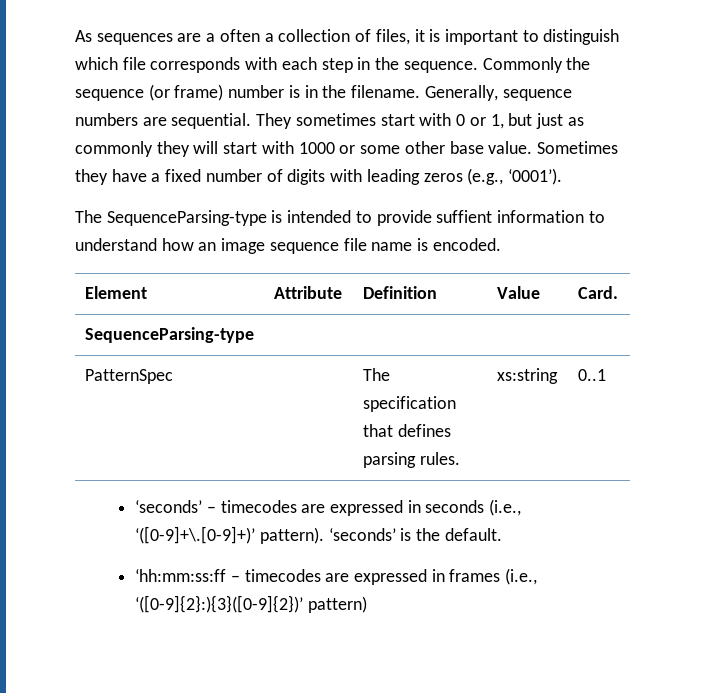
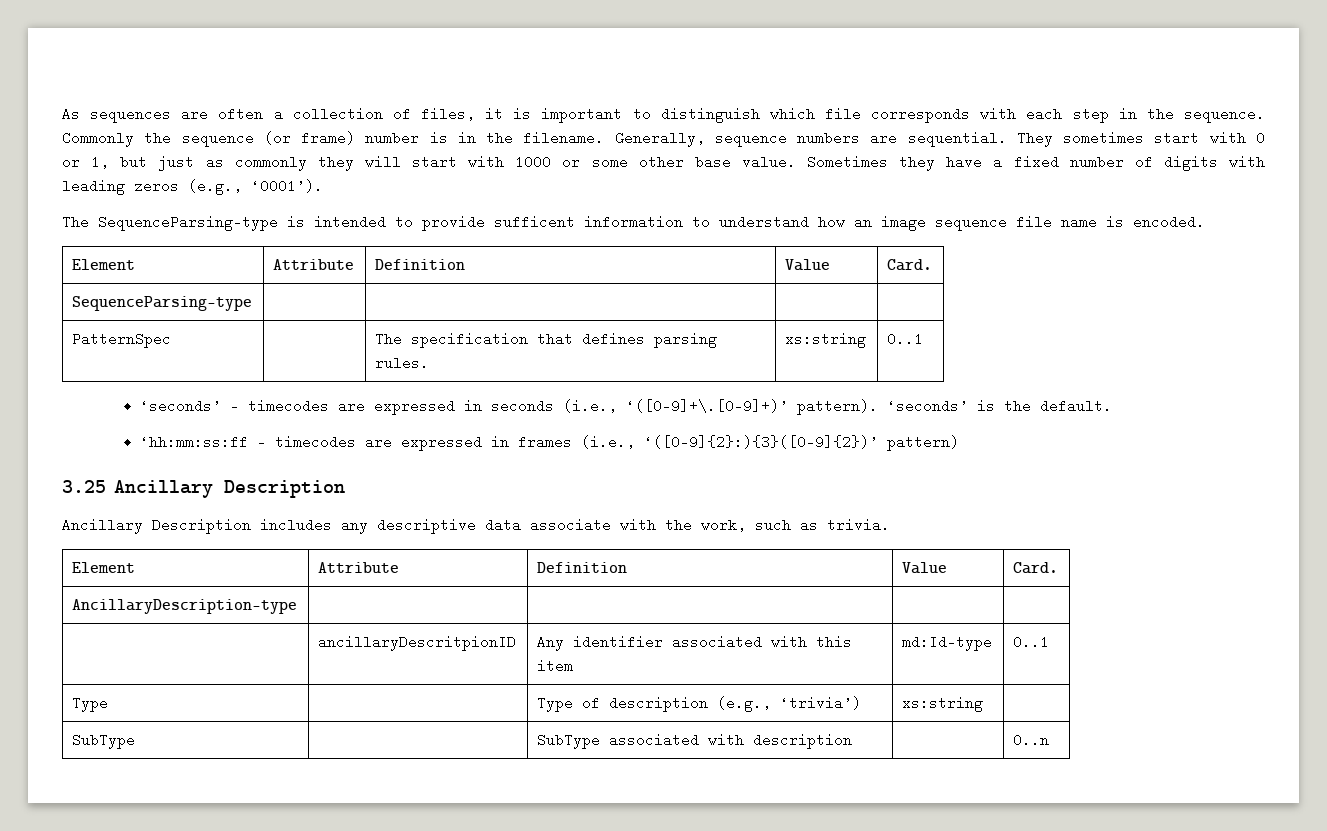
[206,33,216,42] a -> (209, 114) none
[436,210,493,223] suffient -> [494,215,575,229] sufficent
(367, 604) none -> [62,480,346,498] [62,518,890,534] [72,562,136,573] [318,562,400,573] [537,562,628,573] [902,562,948,574] [1013,562,1059,574] [72,599,298,614] [318,635,517,651] [537,635,853,651] [537,659,574,673] [902,635,993,651] [1013,635,1050,649] [72,696,109,712] [537,696,862,712] [902,696,984,712] [72,733,136,749] [537,733,853,749] [1013,733,1050,747] // 3.25 Ancillary Description // Ancillary Description includes any descriptive data associate with the work, such as trivia. // Element | Attribute | Definition | Value | Card. // AncillaryDescription-type | | | | // | ancillaryDescritpionID | Any identifier associated with this item | md:Id-type | 0..1 // Type | | Type of description (e.g., ‘trivia’) | xs:string | // SubType | | SubType associated with description | | 0..n

